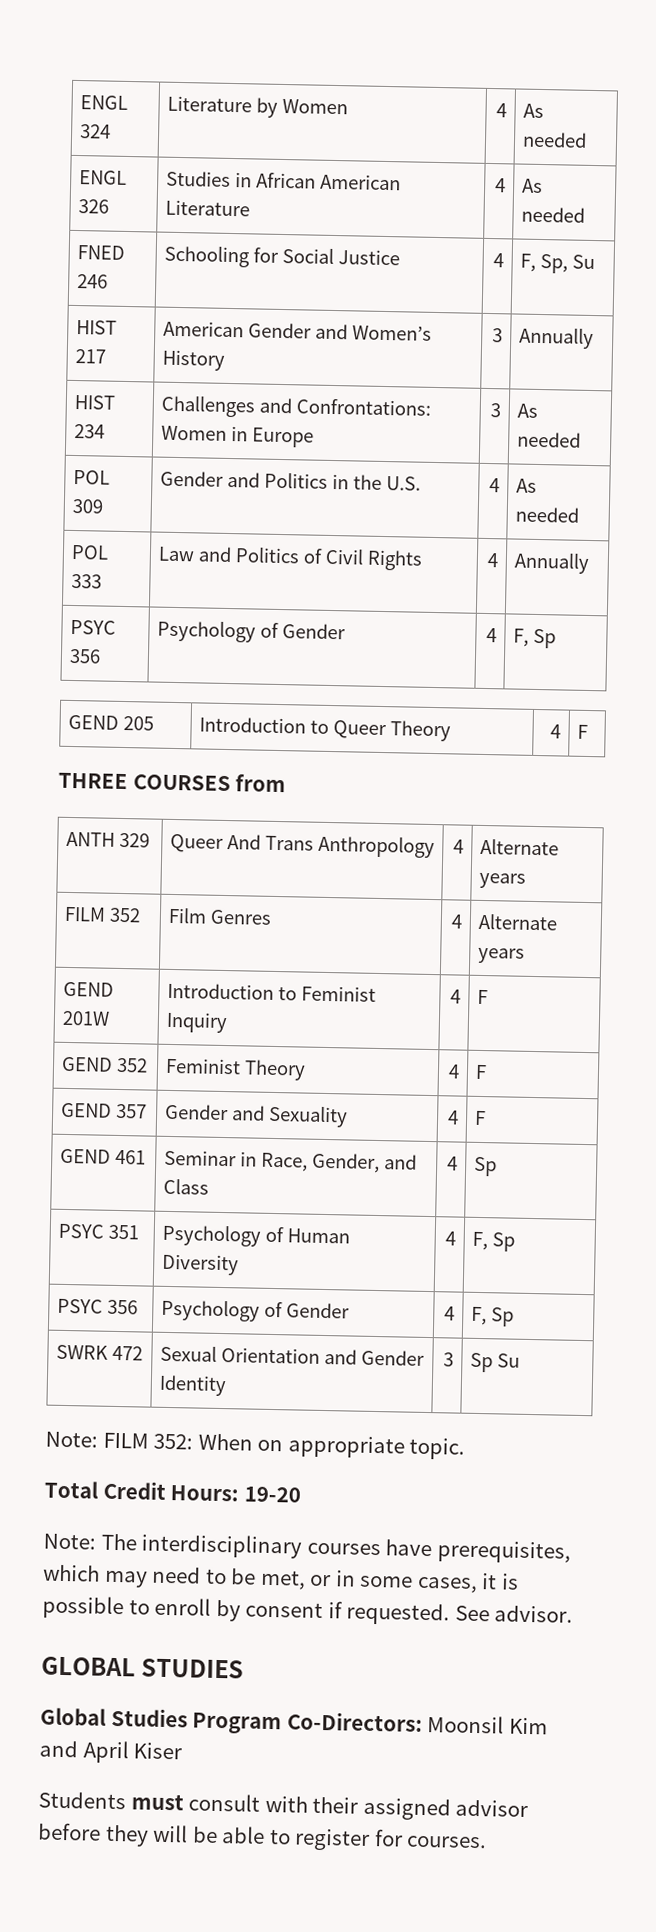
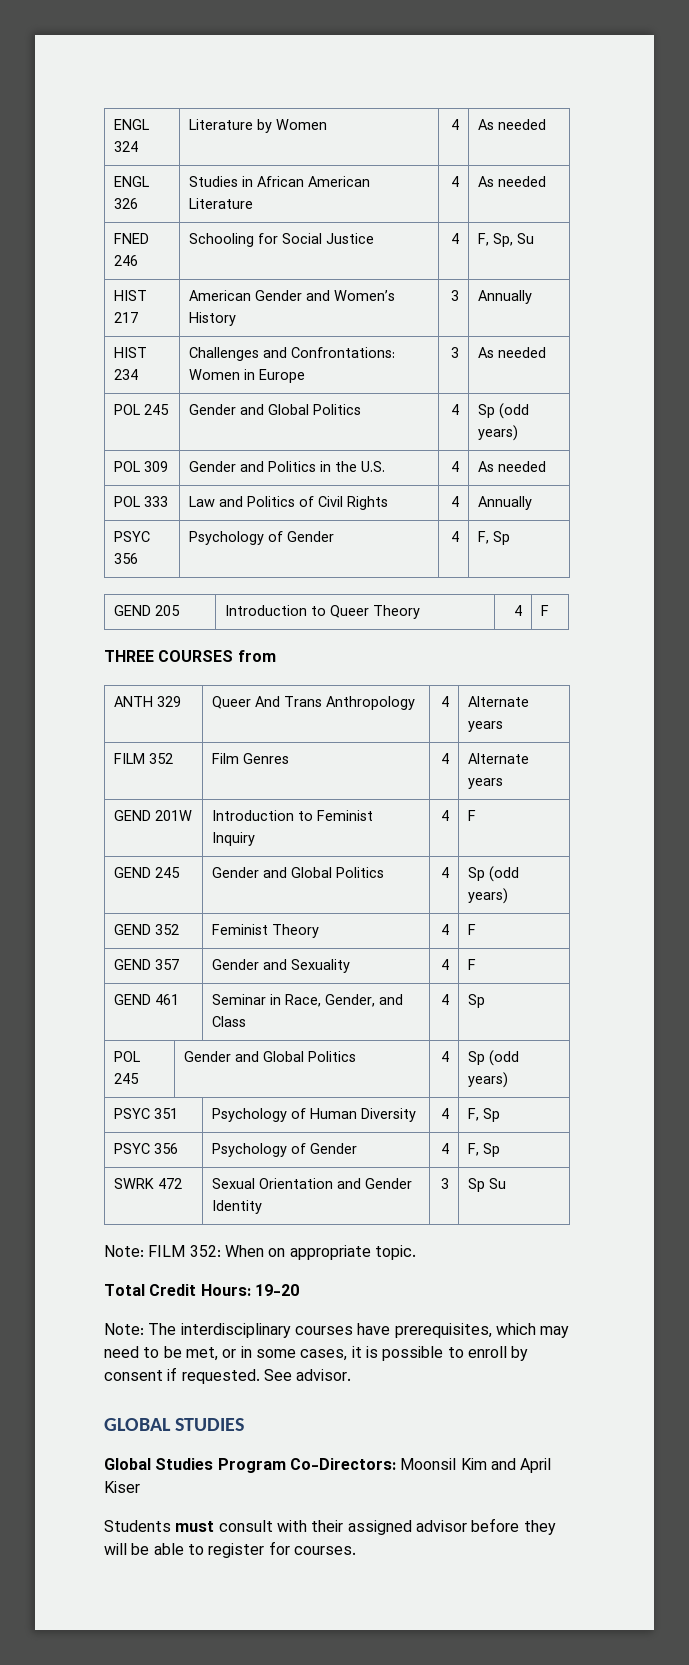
(581, 439) none -> [114,404,170,415] [189,404,362,415] [450,404,459,415] [478,403,530,419] [478,425,519,441] // POL 245 | Gender and Global Politics | 4 | Sp (odd years)
(488, 997) none -> [114,867,181,878] [212,867,385,878] [440,867,449,878] [468,866,520,882] [468,888,509,904] // GEND 245 | Gender and Global Politics | 4 | Sp (odd years)
(497, 1166) none -> [114,1051,141,1062] [114,1073,140,1084] [184,1051,357,1062] [440,1051,449,1062] [468,1050,520,1066] [468,1072,509,1088] // POL 245 | Gender and Global Politics | 4 | Sp (odd years)

